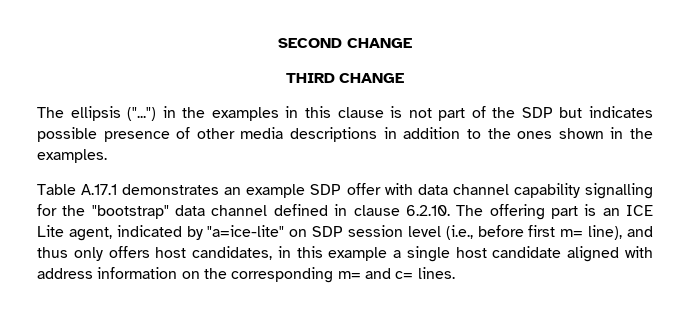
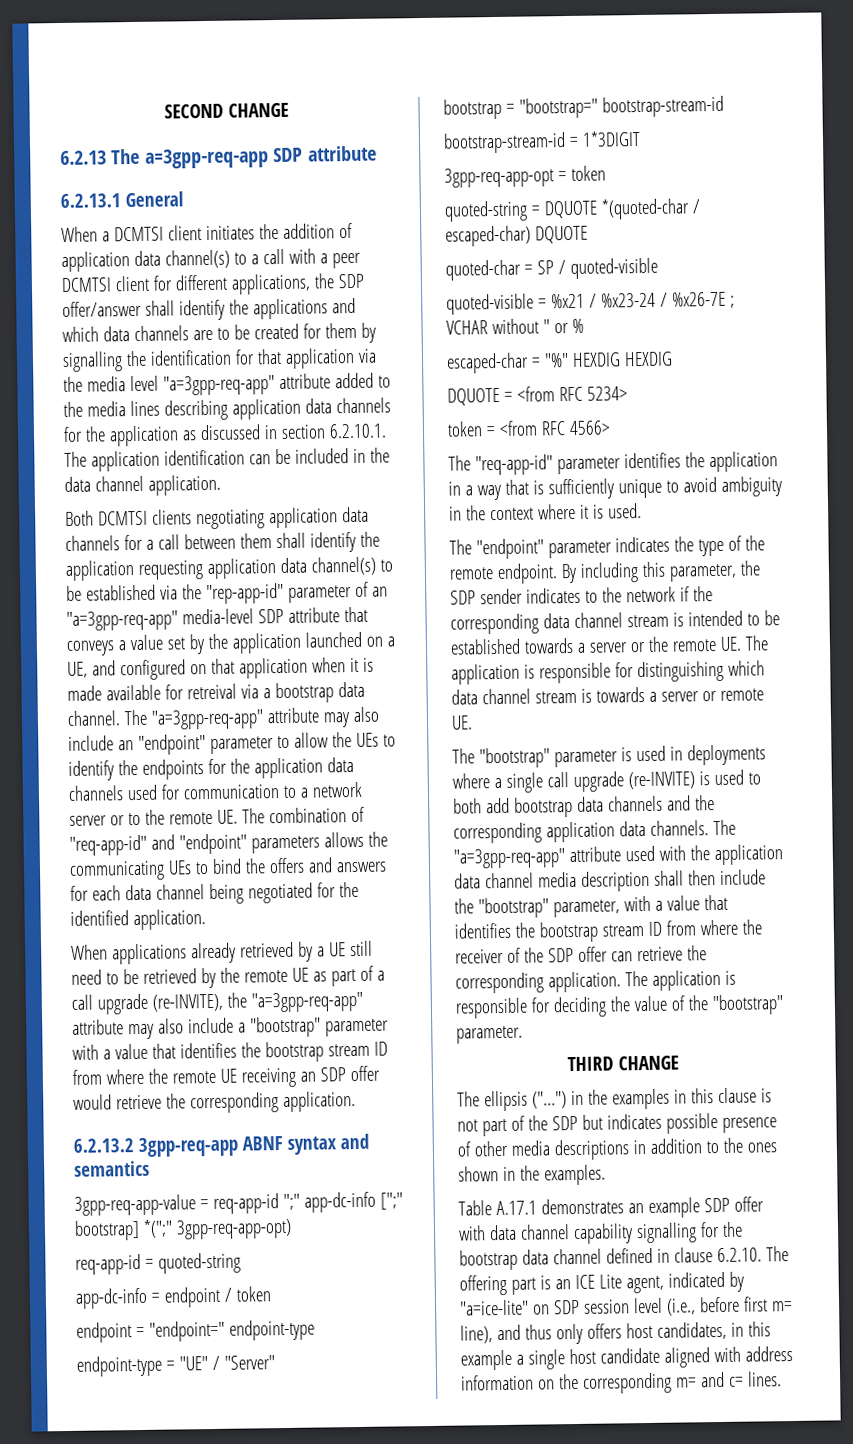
(412, 43) none -> [60,145,377,169] [60,191,184,208] [61,222,353,242] [61,248,361,272] [61,273,365,295] [62,297,356,321] [62,322,376,343] [62,347,377,372] [63,372,391,396] [63,397,391,421] [63,423,387,447] [64,447,390,472] [64,474,221,496] [65,506,369,530] [65,531,380,553] [65,556,393,581] [66,581,388,605] [66,606,368,631] [66,631,395,656] [67,657,374,681] [67,681,365,704] [67,706,379,730] [68,732,396,755] [68,757,354,781] [68,781,363,801] [69,806,365,826] [69,831,388,856] [69,857,387,881] [70,881,359,905] [70,909,206,931] [71,940,373,965] [71,965,385,989] [71,991,363,1015] [72,1016,389,1040] [72,1041,388,1063] [72,1065,380,1088] [73,1091,356,1114] [73,1133,369,1158] [74,1160,150,1177] [74,1191,403,1216] [74,1218,292,1241] [75,1252,241,1275] [75,1286,271,1309] [76,1319,315,1343] [76,1355,275,1377] [443,95,724,120] [443,131,641,154] [444,165,606,188] [444,198,701,222] [445,225,588,247] [445,257,658,281] [446,291,735,315] [446,318,584,335] [446,351,673,374] [447,386,628,406] [447,420,611,437] [448,451,778,476] [448,476,782,501] [449,503,642,521] [449,535,765,560] [449,560,761,585] [450,586,713,605] [450,610,780,635] [450,635,769,655] [451,660,765,685] [451,686,764,705] [451,715,473,730] [452,744,766,769] [452,769,761,793] [453,795,715,818] [453,819,736,844] [453,844,783,869] [454,869,766,892] [454,894,728,919] [454,919,762,943] [455,945,707,964] [455,969,736,994] [455,994,784,1019] [456,1025,523,1044] // 6.2.13 The a=3gpp-req-app SDP attribute // 6.2.13.1 General // When a DCMTSI client initiates the addition of application data channel(s) to a call with a peer DCMTSI client for different applications, the SDP offer/answer shall identify the applications and which data channels are to be created for them by signalling the identification for that application via the media level "a=3gpp-req-app" attribute added to the media lines describing application data channels for the application as discussed in section 6.2.10.1. The application identification can be included in the data channel application. // Both DCMTSI clients negotiating application data channels for a call between them shall identify the application requesting application data channel(s) to be established via the "rep-app-id" parameter of an "a=3gpp-req-app" media-level SDP attribute that conveys a value set by the application launched on a UE, and configured on that application when it is made available for retreival via a bootstrap data channel. The "a=3gpp-req-app" attribute may also include an "endpoint" parameter to allow the UEs to identify the endpoints for the application data channels used for communication to a network server or to the remote UE. The combination of "req-app-id" and "endpoint" parameters allows the communicating UEs to bind the offers and answers for each data channel being negotiated for the identified application. // When applications already retrieved by a UE still need to be retrieved by the remote UE as part of a call upgrade (re-INVITE), the "a=3gpp-req-app" attribute may also include a "bootstrap" parameter with a value that identifies the bootstrap stream ID from where the remote UE receiving an SDP offer would retrieve the corresponding application. // 6.2.13.2 3gpp-req-app ABNF syntax and semantics // 3gpp-req-app-value = req-app-id ";" app-dc-info [";" bootstrap] *(";" 3gpp-req-app-opt) // req-app-id = quoted-string // app-dc-info = endpoint / token // endpoint = "endpoint=" endpoint-type // endpoint-type = "UE" / "Server" // bootstrap = "bootstrap=" bootstrap-stream-id // bootstrap-stream-id = 1*3DIGIT // 3gpp-req-app-opt = token // quoted-string = DQUOTE *(quoted-char / escaped-char) DQUOTE // quoted-char = SP / quoted-visible // quoted-visible = %x21 / %x23-24 / %x26-7E ; VCHAR without " or % // escaped-char = "%" HEXDIG HEXDIG // DQUOTE = <from RFC 5234> // token = <from RFC 4566> // The "req-app-id" parameter identifies the application in a way that is sufficiently unique to avoid ambiguity in the context where it is used. // The "endpoint" parameter indicates the type of the remote endpoint. By including this parameter, the SDP sender indicates to the network if the corresponding data channel stream is intended to be established towards a server or the remote UE. The application is responsible for distinguishing which data channel stream is towards a server or remote UE. // The "bootstrap" parameter is used in deployments where a single call upgrade (re-INVITE) is used to both add bootstrap data channels and the corresponding application data channels. The "a=3gpp-req-app" attribute used with the application data channel media description shall then include the "bootstrap" parameter, with a value that identifies the bootstrap stream ID from where the receiver of the SDP offer can retrieve the corresponding application. The application is responsible for deciding the value of the "bootstrap" parameter.
[91,205,169,219] "bootstrap" -> [459,1249,518,1271] bootstrap

